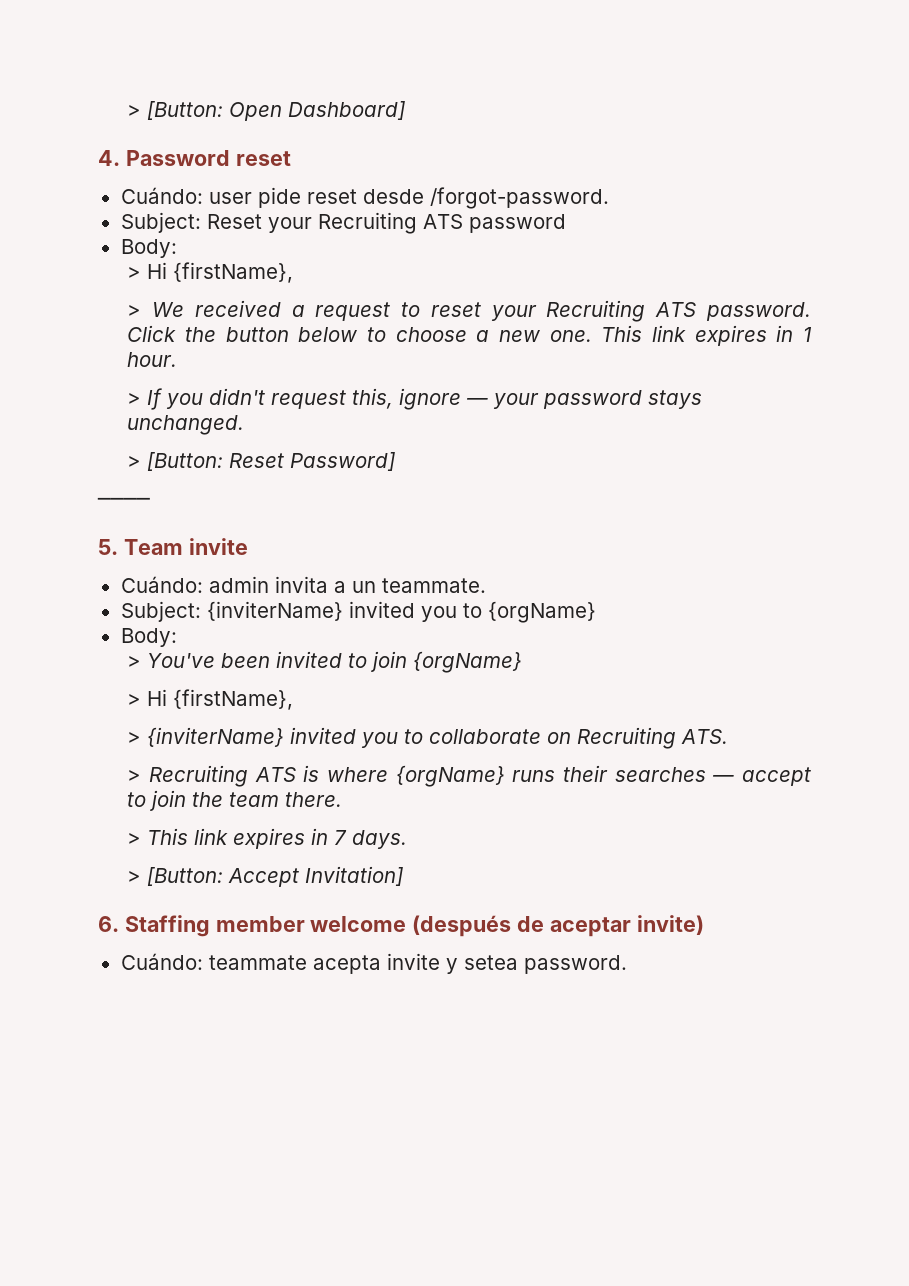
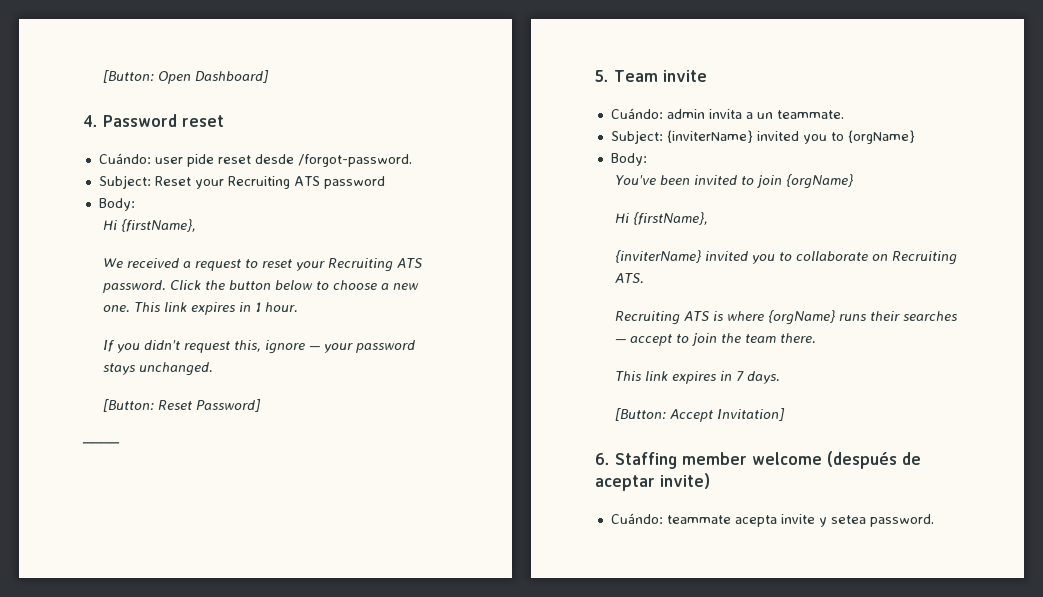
[127,105,142,117] > -> (103, 76) none
[127,262,294,283] [127,305,142,317] > Hi {firstName}, // > -> [103,219,197,232] Hi {firstName}, //
[127,393,142,405] > -> (299, 307) none
[127,456,142,468] > -> (214, 369) none
[127,656,142,668] > -> (647, 159) none
[127,689,294,710] [127,732,142,744] > Hi {firstName}, // > -> [615,212,709,225] Hi {firstName}, //
[127,770,142,782] > -> (645, 278) none
[127,833,142,845] > -> (817, 338) none
[127,871,142,883] > -> (781, 377) none

